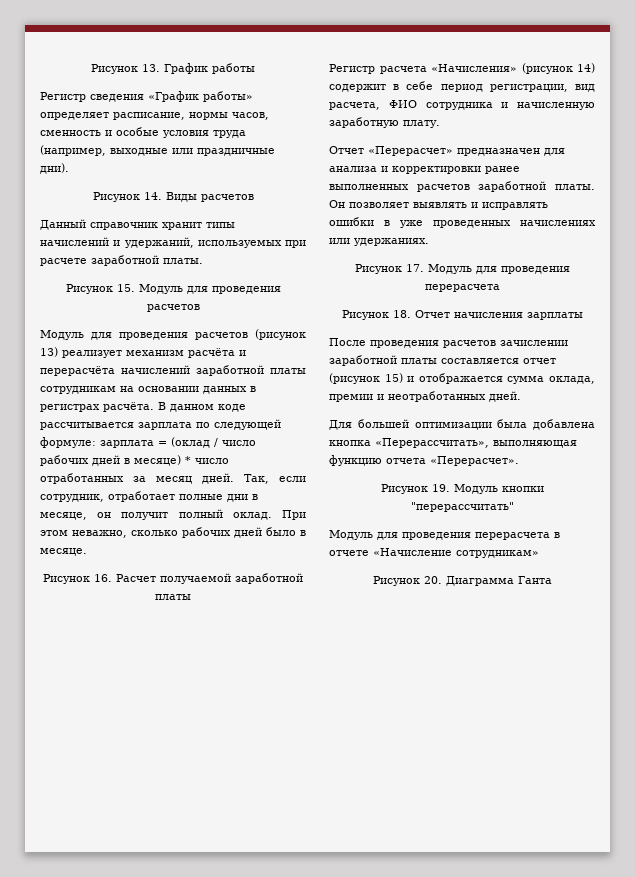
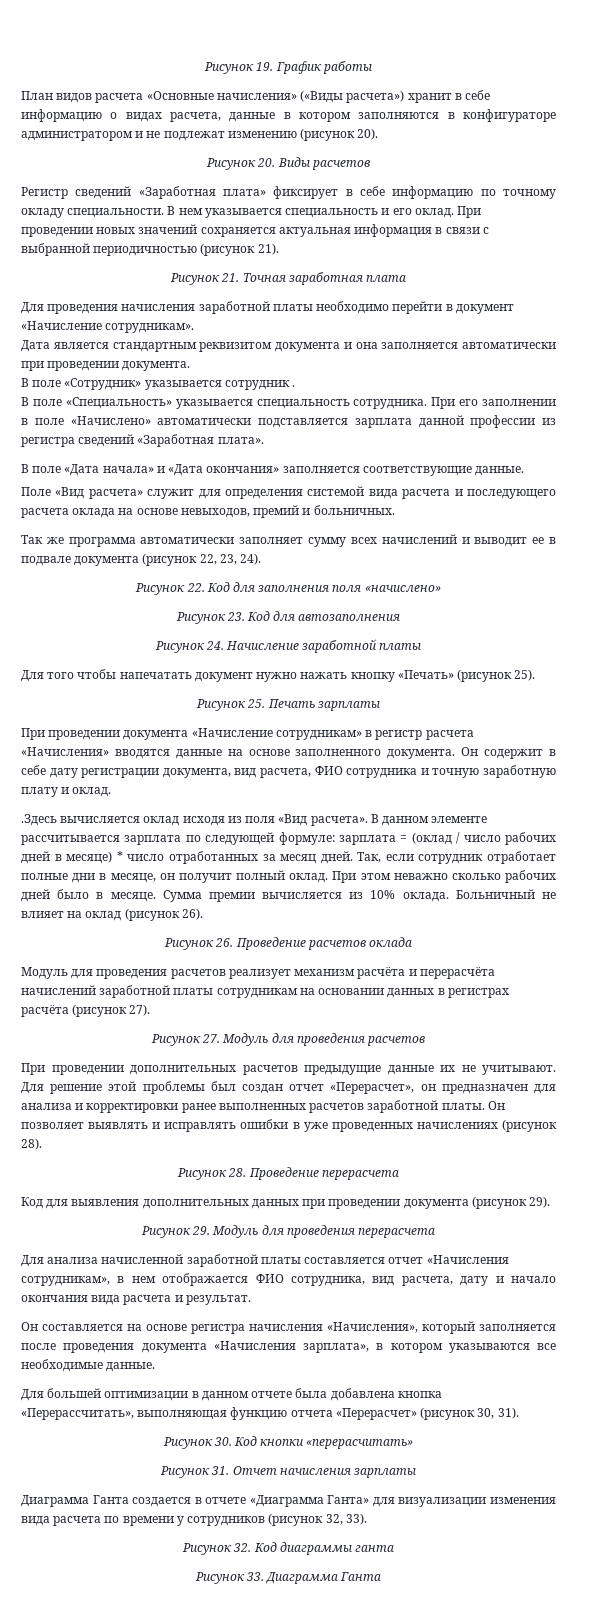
[91,64,160,74] Рисунок 13. -> [204,62,274,74] Рисунок 19.
[40,91,253,102] [40,112,269,120] [40,127,246,138] [40,145,275,156] [40,163,69,174] [92,192,162,202] Регистр сведения «График работы» определяет расписание, нормы часов, сменность и особые условия труда (например, выходные или праздничные дни). // Рисунок 14. -> [21,90,491,103] [21,109,556,122] [21,128,379,141] [206,158,276,170] План видов расчета «Основные начисления» («Виды расчета») хранит в себе информацию о видах расчета, данные в котором заполняются в конфигураторе администратором и не подлежат изменению (рисунок 20). // Рисунок 20.
[40,219,235,230] [40,237,306,248] [40,255,203,266] [65,284,281,294] [146,304,200,312] [40,329,306,340] [40,347,246,358] [40,365,306,376] [40,386,256,394] [40,402,154,412] Данный справочник хранит типы начислений и удержаний, используемых при расчете заработной платы. // Рисунок 15. Модуль для проведения расчетов // Модуль для проведения расчетов (рисунок 13) реализует механизм расчёта и перерасчёта начислений заработной платы сотрудникам на основании данных в регистрах расчёта. -> [21,186,556,199] [21,206,482,218] [21,224,489,237] [21,243,279,256] [170,272,406,285] [21,301,514,314] [21,321,195,333] [21,340,556,352] [21,361,191,371] [21,378,296,390] [21,397,556,409] [21,415,556,428] [21,434,264,447] [21,464,525,476] [21,486,556,499] [21,505,395,518] [21,534,556,547] [21,553,262,566] [135,582,441,595] [175,611,401,624] [154,639,422,653] [21,669,536,682] [196,699,380,711] [21,728,474,740] [21,747,557,759] [21,765,557,778] [21,787,112,797] [21,814,368,826] Регистр сведений «Заработная плата» фиксирует в себе информацию по точному окладу специальности. В нем указывается специальность и его оклад. При проведении новых значений сохраняется актуальная информация в связи с выбранной периодичностью (рисунок 21). // Рисунок 21. Точная заработная плата // Для проведения начисления заработной платы необходимо перейти в документ «Начисление сотрудникам». // Дата является стандартным реквизитом документа и она заполняется автоматически при проведении документа. // В поле «Сотрудник» указывается сотрудник . // В поле «Специальность» указывается специальность сотрудника. При его заполнении в поле «Начислено» автоматически подставляется зарплата данной профессии из регистра сведений «Заработная плата». // В поле «Дата начала» и «Дата окончания» заполняется соответствующие данные. // Поле «Вид расчета» служит для определения системой вида расчета и последующего расчета оклада на основе невыходов, премий и больничных. // Так же программа автоматически заполняет сумму всех начислений и выводит ее в подвале документа (рисунок 22, 23, 24). // Рисунок 22. Код для заполнения поля «начислено» // Рисунок 23. Код для автозаполнения // Рисунок 24. Начисление заработной платы // Для того чтобы напечатать документ нужно нажать кнопку «Печать» (рисунок 25). // Рисунок 25. Печать зарплаты // При проведении документа «Начисление сотрудникам» в регистр расчета «Начисления» вводятся данные на основе заполненного документа. Он содержит в себе дату регистрации документа, вид расчета, ФИО сотрудника и точную заработную плату и оклад. // .Здесь вычисляется оклад исходя из поля «Вид расчета».
[218,404,246,412] коде -> [431,816,488,823] элементе
[40,494,104,502] сотрудник, -> [418,854,484,864] сотрудник
[72,530,127,538] неважно, -> [393,873,448,880] неважно
[43,573,303,584] [155,594,191,600] [329,63,595,74] [329,81,595,92] [329,100,595,110] [329,117,440,128] [329,146,453,156] // Рисунок 16. Расчет получаемой заработной платы // Регистр расчета «Начисления» (рисунок 14) содержит в себе период регистрации, вид расчета, ФИО сотрудника и начисленную заработную плату. // Отчет «Перерасчет» -> [162,889,556,902] [21,908,203,921] [164,937,412,950] [21,967,495,979] [21,985,509,998] [21,1004,151,1017] [150,1033,426,1046] [21,1063,556,1075] [21,1081,436,1094] Сумма премии вычисляется из 10% оклада. Больничный не влияет на оклад (рисунок 26). // Рисунок 26. Проведение расчетов оклада // Модуль для проведения расчетов реализует механизм расчёта и перерасчёта начислений заработной платы сотрудникам на основании данных в регистрах расчёта (рисунок 27). // Рисунок 27. Модуль для проведения расчетов // При проведении дополнительных расчетов предыдущие данные их не учитывают. Для решение этой проблемы был создан отчет «Перерасчет», он
[329,238,429,246] [354,264,570,274] [424,284,500,292] [341,310,583,320] [329,338,568,348] [329,355,556,366] [329,373,595,384] [329,391,521,402] или удержаниях. // Рисунок 17. Модуль для проведения перерасчета // Рисунок 18. Отчет начисления зарплаты // После проведения расчетов зачислении заработной платы составляется отчет (рисунок 15) и отображается сумма оклада, премии и неотработанных дней. -> [502,1119,558,1132] [21,1138,42,1150] [177,1167,399,1180] [21,1196,551,1209] [140,1225,436,1238] [21,1254,509,1267] [21,1273,556,1286] [21,1295,251,1305] [21,1321,556,1334] [21,1341,556,1353] [21,1359,156,1372] (рисунок 28). // Рисунок 28. Проведение перерасчета // Код для выявления дополнительных данных при проведении документа (рисунок 29). // Рисунок 29. Модуль для проведения перерасчета // Для анализа начисленной заработной платы составляется отчет «Начисления сотрудникам», в нем отображается ФИО сотрудника, вид расчета, дату и начало окончания вида расчета и результат. // Он составляется на основе регистра начисления «Начисления», который заполняется после проведения документа «Начисления зарплата», в котором указываются все необходимые данные.
(492, 426) none -> [191,1391,293,1401] в данном отчете
[430,456,519,466] [380,484,544,494] [410,502,514,512] [329,530,560,540] [329,548,539,558] [372,576,442,586] «Перерасчет». // Рисунок 19. Модуль кнопки "перерассчитать" // Модуль для проведения перерасчета в отчете «Начисление сотрудникам» // Рисунок 20. -> [335,1407,519,1420] [162,1436,414,1449] [160,1466,416,1478] [21,1495,556,1507] [21,1513,367,1526] [182,1542,394,1555] [194,1572,264,1584] «Перерасчет» (рисунок 30, 31). // Рисунок 30. Код кнопки «перерасчитать» // Рисунок 31. Отчет начисления зарплаты // Диаграмма Ганта создается в отчете «Диаграмма Ганта» для визуализации изменения вида расчета по времени у сотрудников (рисунок 32, 33). // Рисунок 32. Код диаграммы ганта // Рисунок 33.

